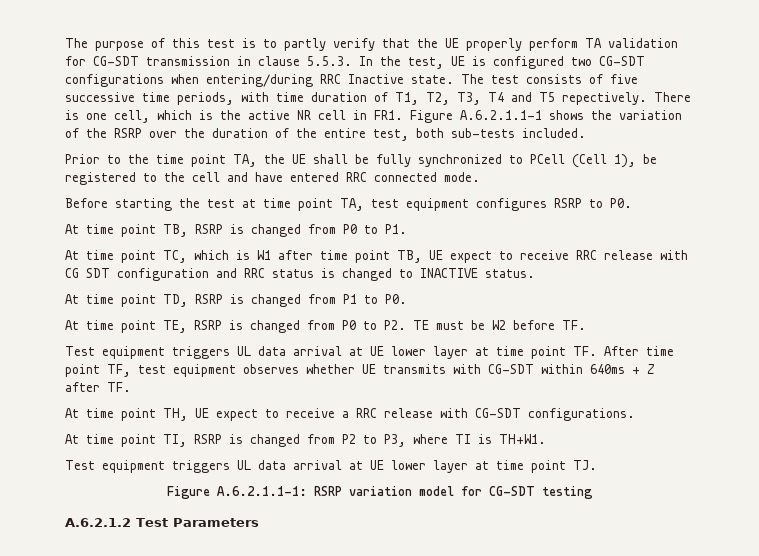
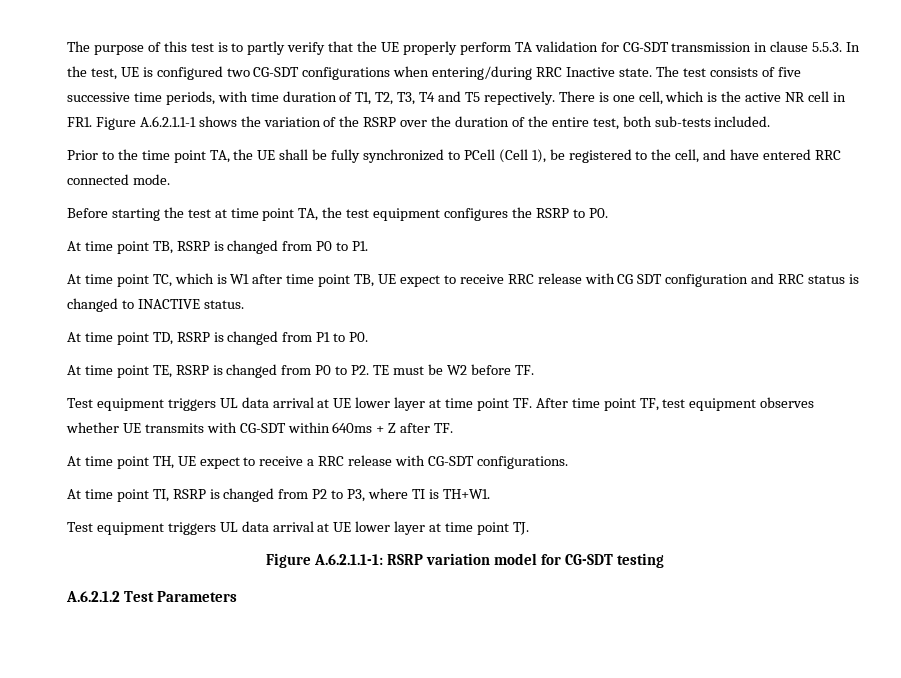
[192,172,220,182] cell -> [675,149,700,163] cell,
(364, 204) none -> [322,207,343,218] the
(547, 204) none -> [511,207,532,218] the

